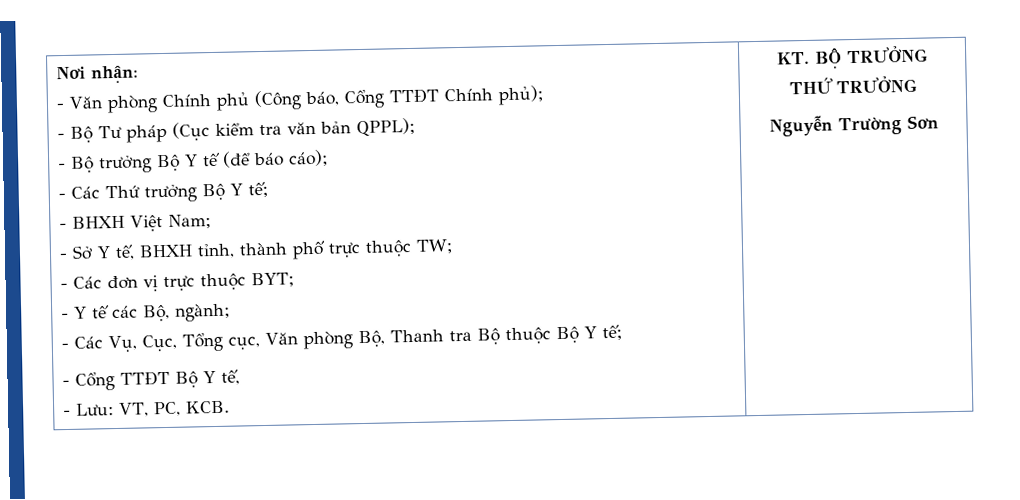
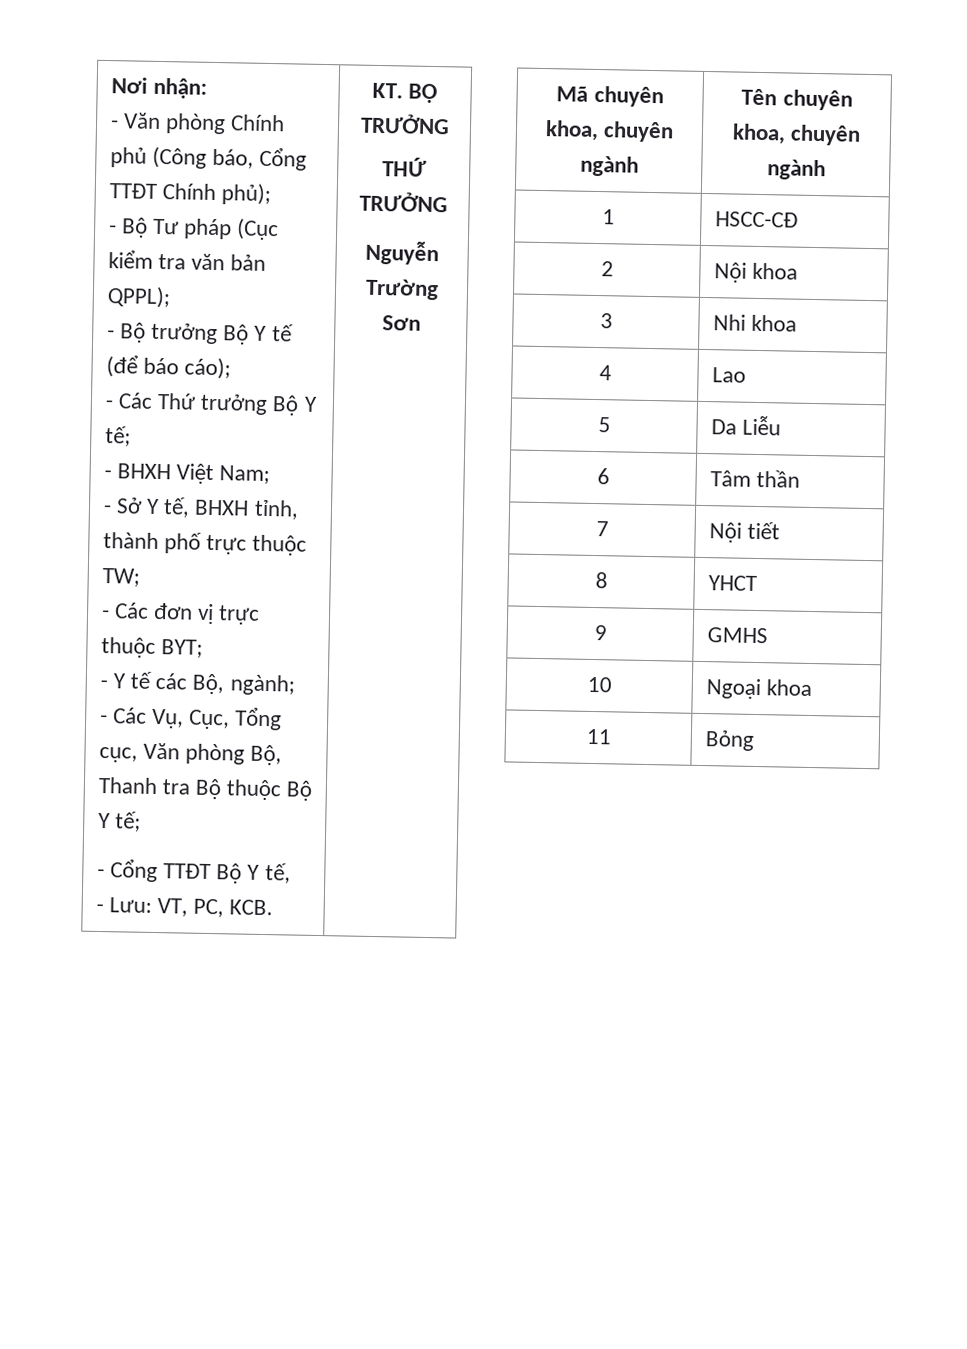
(939, 122) none -> [556,85,664,108] [544,120,675,143] [579,155,639,177] [741,88,853,111] [731,123,862,146] [766,159,826,181] [601,209,615,225] [714,211,798,228] [600,261,614,277] [713,262,798,283] [599,313,613,329] [712,314,797,332] [598,365,612,381] [711,367,746,383] [597,417,611,433] [710,415,781,436] [596,468,610,485] [709,469,800,488] [595,521,609,537] [708,521,780,543] [594,572,608,589] [707,575,757,591] [593,625,607,641] [706,627,768,644] [586,676,612,693] [705,678,812,700] [585,728,612,745] [704,730,755,751] // Mã chuyên khoa, chuyên ngành | Tên chuyên khoa, chuyên ngành // 1 | HSCC-CĐ // 2 | Nội khoa // 3 | Nhi khoa // 4 | Lao // 5 | Da Liễu // 6 | Tâm thần // 7 | Nội tiết // 8 | YHCT // 9 | GMHS // 10 | Ngoại khoa // 11 | Bỏng

